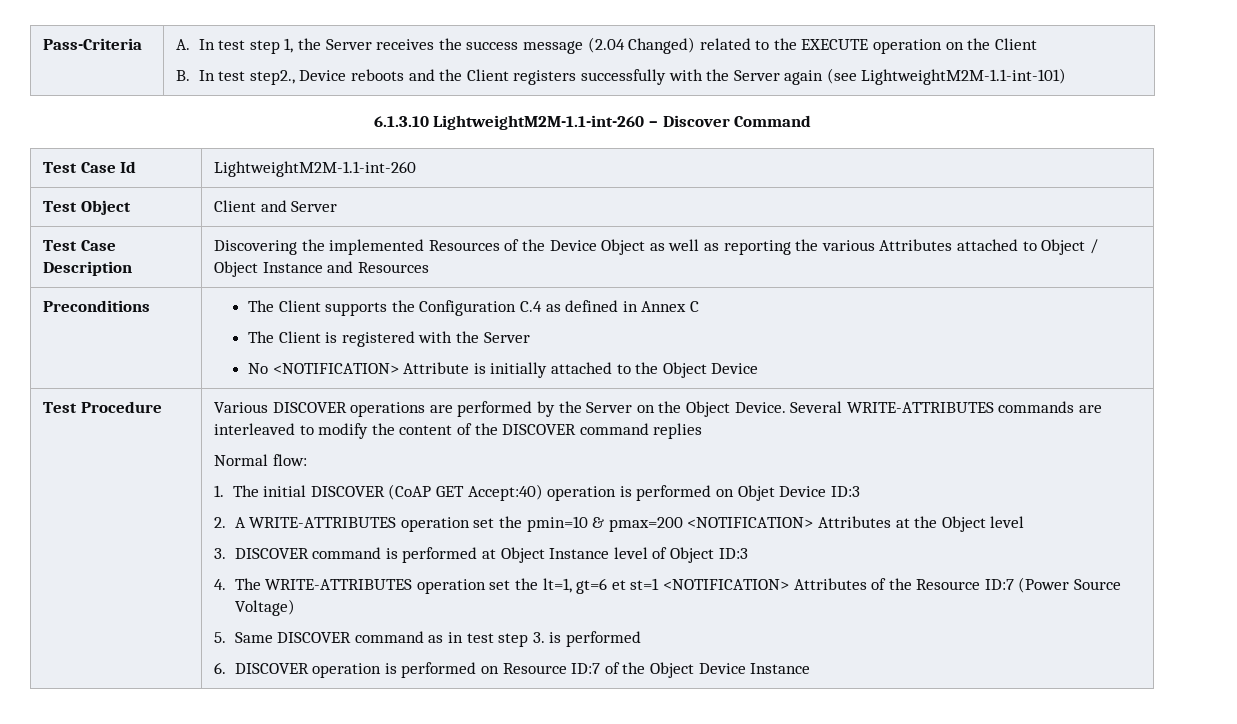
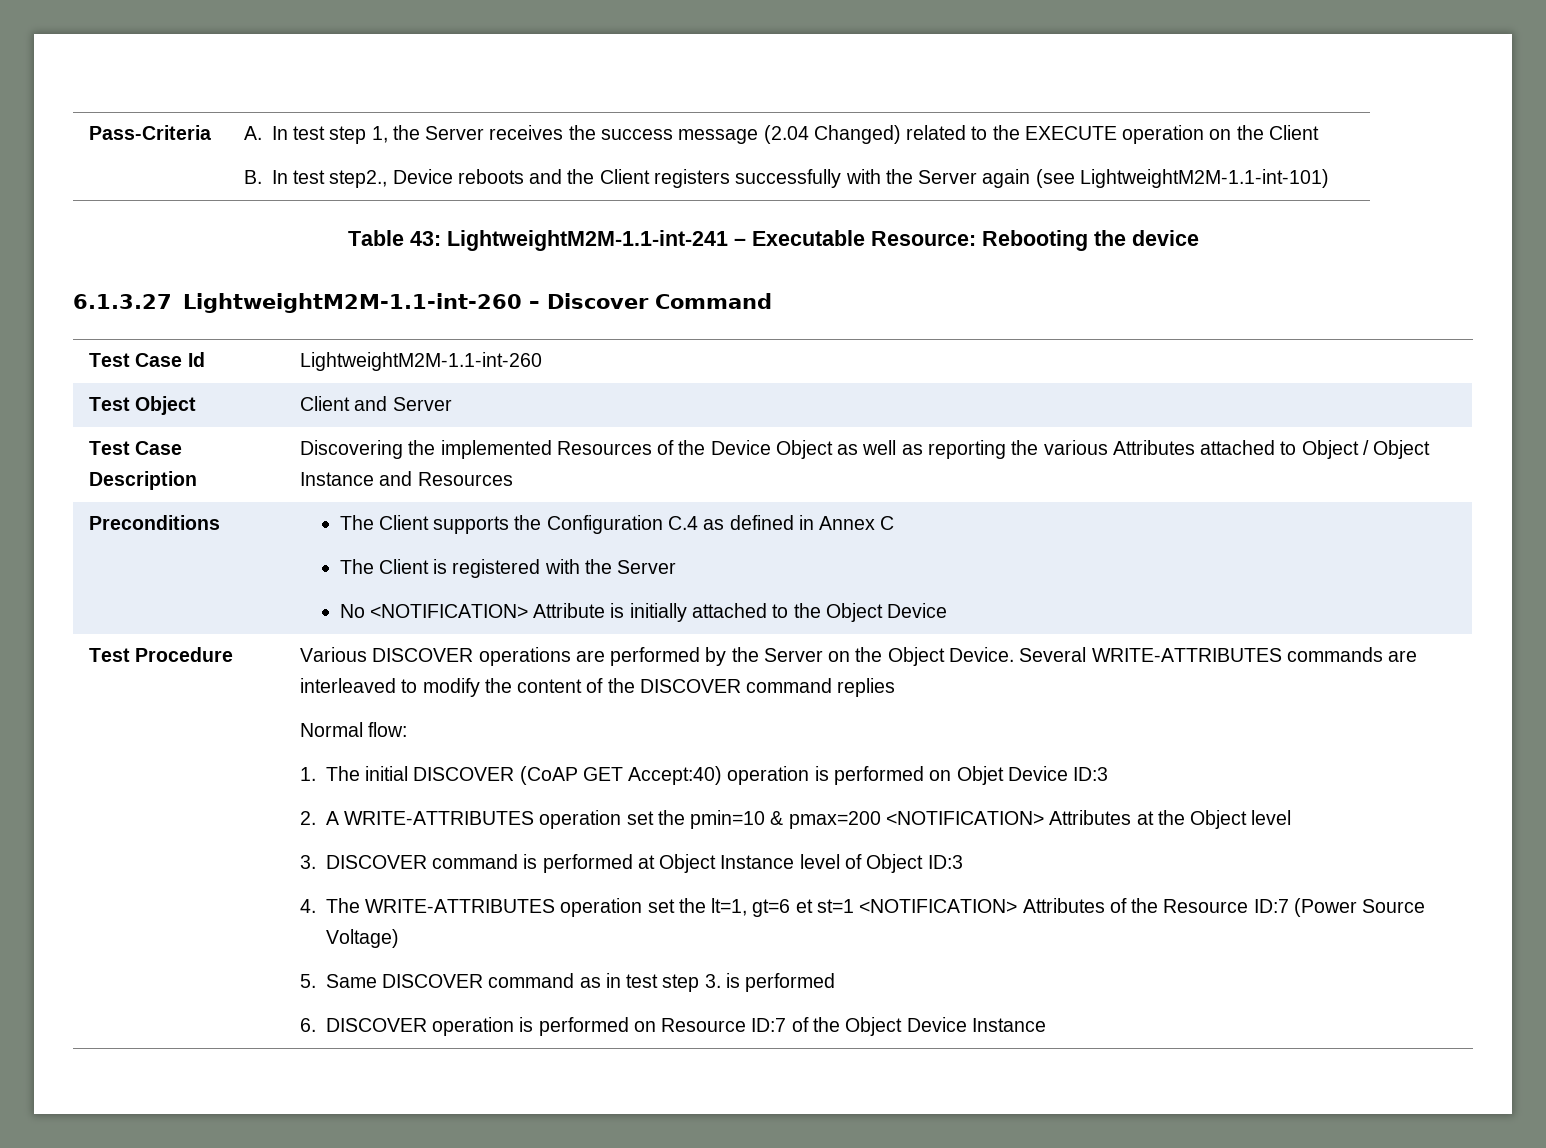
[373,116,429,127] 6.1.3.10 -> [347,230,1199,251] [73,294,172,309] Table 43: LightweightM2M-1.1-int-241 – Executable Resource: Rebooting the device // 6.1.3.27

